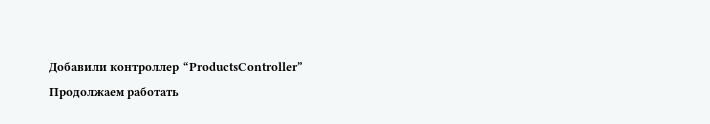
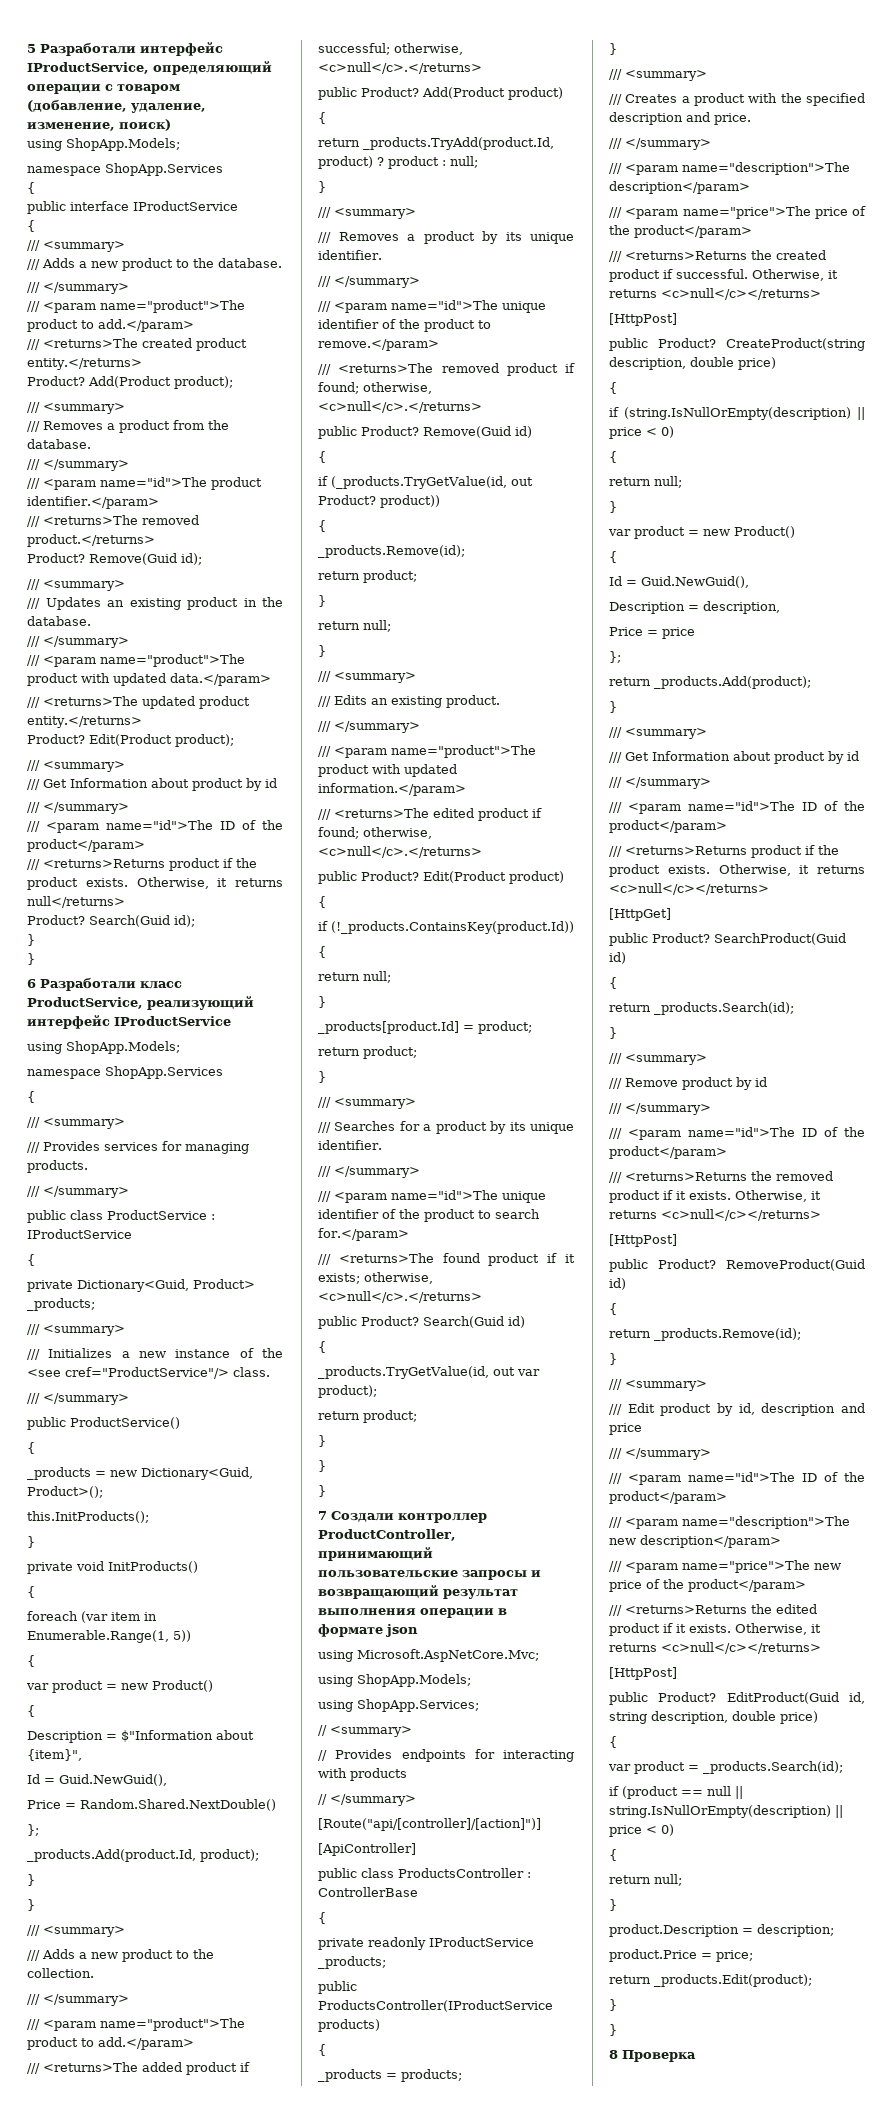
[49,62,303,74] [49,87,180,99] Добавили контроллер “ProductsController” // Продолжаем работать -> [27,42,223,56] [27,61,272,75] [27,84,180,94] [27,99,206,113] [27,119,171,131] [27,138,180,151] [27,163,223,176] [27,182,35,194] [27,201,238,214] [27,220,35,232] [27,240,125,252] [27,258,282,271] [27,282,129,294] [27,300,245,313] [27,319,194,332] [27,338,247,351] [27,358,142,370] [27,376,233,389] [27,402,125,414] [27,420,229,433] [27,439,91,449] [27,459,129,471] [27,477,262,490] [27,496,159,509] [27,515,199,527] [27,534,155,547] [27,553,202,565] [27,579,125,591] [27,597,283,610] [27,616,91,626] [27,636,129,648] [27,654,245,667] [27,673,271,686] [27,696,250,709] [27,716,142,728] [27,734,234,747] [27,760,125,772] [27,778,277,791] [27,802,129,814] [27,820,283,833] [27,839,145,852] [27,858,257,871] [27,877,283,890] [27,896,125,908] [27,915,195,927] [27,934,35,946] [27,953,35,965] [27,977,182,991] [27,996,254,1010] [27,1015,231,1029] [27,1041,180,1054] [27,1066,223,1079] [27,1091,35,1103] [27,1117,125,1129] [27,1141,249,1154] [27,1160,88,1173] [27,1186,129,1198] [27,1210,215,1223] [27,1229,132,1239] [27,1254,35,1266] [27,1279,255,1292] [27,1298,95,1311] [27,1324,125,1336] [27,1348,283,1360] [27,1367,270,1379] [27,1393,129,1405] [27,1417,180,1430] [27,1442,35,1454] [27,1467,253,1480] [27,1486,103,1498] [27,1511,149,1523] [27,1536,35,1548] [27,1561,198,1574] [27,1586,35,1598] [27,1611,157,1623] [27,1630,191,1643] [27,1655,35,1667] [26,1680,213,1693] [27,1705,35,1717] [27,1730,254,1743] [27,1749,82,1761] [27,1774,167,1786] [27,1799,276,1811] [27,1824,39,1836] [27,1849,259,1862] [27,1874,35,1886] [27,1899,35,1911] [27,1925,125,1937] [27,1949,214,1962] [27,1968,94,1978] [27,1994,129,2006] [27,2018,245,2031] [27,2037,194,2050] [27,2062,250,2075] [318,43,463,55] [318,62,482,74] [318,87,563,100] [318,112,326,124] [318,137,554,150] [318,156,478,169] [318,181,326,193] [318,207,416,219] [318,231,574,244] [318,250,382,260] [318,276,420,288] [318,300,546,313] [318,319,491,332] [318,339,439,351] [318,363,575,376] [318,382,432,394] [318,401,482,413] [318,426,532,439] [318,451,326,463] [318,476,533,489] [318,495,440,508] [318,520,326,532] [318,545,465,558] [318,570,417,583] [318,595,326,607] [318,620,391,632] [318,645,326,657] [318,671,416,683] [318,695,500,708] [318,721,420,733] [318,745,536,758] [318,764,457,777] [318,783,466,796] [318,808,542,821] [318,827,432,839] [318,846,482,858] [318,871,564,884] [318,896,326,908] [318,921,574,934] [318,946,326,958] [318,971,391,983] [318,996,326,1008] [318,1021,532,1034] [318,1046,417,1059] [318,1071,326,1083] [318,1097,416,1109] [318,1121,574,1134] [318,1140,382,1150] [318,1166,420,1178] [318,1190,546,1203] [318,1209,540,1222] [318,1228,409,1241] [318,1253,575,1266] [318,1272,433,1284] [318,1291,482,1303] [318,1316,525,1329] [318,1341,326,1353] [318,1366,540,1379] [318,1385,377,1398] [318,1410,417,1423] [318,1435,326,1447] [318,1460,326,1472] [318,1485,326,1497] [318,1511,487,1523] [318,1529,456,1541] [318,1547,433,1561] [318,1570,541,1580] [318,1585,518,1599] [318,1608,507,1618] [318,1624,418,1637] [318,1649,539,1662] [318,1674,471,1687] [318,1699,479,1712] [318,1725,412,1737] [318,1749,574,1762] [318,1768,407,1781] [318,1794,416,1806] [318,1818,541,1831] [318,1843,416,1856] [318,1868,531,1881] [318,1887,418,1897] [318,1912,326,1924] [318,1937,534,1950] [318,1956,386,1969] [318,1981,357,1994] [318,2000,553,2012] [318,2019,380,2032] [318,2044,326,2056] [318,2069,462,2082] [609,43,617,55] [609,69,707,81] [609,93,865,106] [609,112,751,125] [609,138,711,150] [609,162,850,175] [609,181,750,194] [609,206,866,219] [609,225,752,238] [609,250,826,262] [609,269,838,282] [609,288,821,300] [609,313,677,326] [609,338,865,351] [609,357,776,370] [609,382,617,394] [609,407,865,420] [609,426,674,439] [609,451,617,463] [609,476,682,488] [609,501,617,513] [608,526,795,539] [609,551,617,563] [609,576,749,588] [609,601,780,614] [609,627,695,639] [609,651,621,663] [609,676,811,689] [609,701,617,713] [609,727,707,739] [609,751,859,764] [609,777,711,789] [609,801,865,814] [609,820,727,833] [609,845,839,858] [609,864,865,877] [609,883,769,895] [609,908,671,921] [609,933,846,946] [609,952,626,964] [609,977,617,989] [609,1002,794,1015] [609,1027,617,1039] [609,1053,707,1065] [609,1077,767,1090] [609,1103,711,1115] [609,1127,865,1140] [609,1146,727,1159] [609,1171,833,1183] [609,1190,821,1203] [609,1209,821,1221] [609,1234,677,1247] [609,1259,865,1272] [609,1278,626,1290] [609,1303,617,1315] [609,1328,801,1341] [609,1353,617,1365] [609,1379,707,1391] [609,1403,865,1416] [609,1423,642,1435] [609,1448,711,1460] [609,1472,865,1485] [609,1491,727,1504] [609,1516,850,1529] [609,1535,781,1548] [609,1560,841,1573] [609,1579,806,1592] [609,1604,817,1616] [609,1623,821,1636] [609,1642,821,1654] [609,1667,677,1680] [609,1692,865,1705] [609,1711,818,1724] [609,1736,617,1748] [608,1761,843,1774] [609,1786,743,1799] [609,1805,843,1818] [609,1824,674,1837] [609,1849,617,1861] [609,1874,682,1886] [609,1899,617,1911] [609,1924,834,1937] [609,1949,753,1962] [609,1974,812,1987] [609,1999,617,2011] [609,2024,617,2036] [609,2050,696,2062] 5 Разработали интерфейс IProductService, определяющий операции с товаром (добавление, удаление, изменение, поиск) // using ShopApp.Models; // namespace ShopApp.Services // { // public interface IProductService // { // /// <summary> // /// Adds a new product to the database. // /// </summary> // /// <param name="product">The product to add.</param> // /// <returns>The created product entity.</returns> // Product? Add(Product product); // /// <summary> // /// Removes a product from the database. // /// </summary> // /// <param name="id">The product identifier.</param> // /// <returns>The removed product.</returns> // Product? Remove(Guid id); // /// <summary> // /// Updates an existing product in the database. // /// </summary> // /// <param name="product">The product with updated data.</param> // /// <returns>The updated product entity.</returns> // Product? Edit(Product product); // /// <summary> // /// Get Information about product by id // /// </summary> // /// <param name="id">The ID of the product</param> // /// <returns>Returns product if the product exists. Otherwise, it returns null</returns> // Product? Search(Guid id); // } // } // 6 Разработали класс ProductService, реализующий интерфейс IProductService // using ShopApp.Models; // namespace ShopApp.Services // { // /// <summary> // /// Provides services for managing products. // /// </summary> // public class ProductService : IProductService // { // private Dictionary<Guid, Product> _products; // /// <summary> // /// Initializes a new instance of the <see cref="ProductService"/> class. // /// </summary> // public ProductService() // { // _products = new Dictionary<Guid, Product>(); // this.InitProducts(); // } // private void InitProducts() // { // foreach (var item in Enumerable.Range(1, 5)) // { // var product = new Product() // { // Description = $"Information about {item}", // Id = Guid.NewGuid(), // Price = Random.Shared.NextDouble() // }; // _products.Add(product.Id, product); // } // } // /// <summary> // /// Adds a new product to the collection. // /// </summary> // /// <param name="product">The product to add.</param> // /// <returns>The added product if successful; otherwise, <c>null</c>.</returns> // public Product? Add(Product product) // { // return _products.TryAdd(product.Id, product) ? product : null; // } // /// <summary> // /// Removes a product by its unique identifier. // /// </summary> // /// <param name="id">The unique identifier of the product to remove.</param> // /// <returns>The removed product if found; otherwise, <c>null</c>.</returns> // public Product? Remove(Guid id) // { // if (_products.TryGetValue(id, out Product? product)) // { // _products.Remove(id); // return product; // } // return null; // } // /// <summary> // /// Edits an existing product. // /// </summary> // /// <param name="product">The product with updated information.</param> // /// <returns>The edited product if found; otherwise, <c>null</c>.</returns> // public Product? Edit(Product product) // { // if (!_products.ContainsKey(product.Id)) // { // return null; // } // _products[product.Id] = product; // return product; // } // /// <summary> // /// Searches for a product by its unique identifier. // /// </summary> // /// <param name="id">The unique identifier of the product to search for.</param> // /// <returns>The found product if it exists; otherwise, <c>null</c>.</returns> // public Product? Search(Guid id) // { // _products.TryGetValue(id, out var product); // return product; // } // } // } // 7 Создали контроллер ProductController, принимающий пользовательские запросы и возвращающий результат выполнения операции в формате json // using Microsoft.AspNetCore.Mvc; // using ShopApp.Models; // using ShopApp.Services; // // <summary> // // Provides endpoints for interacting with products // // </summary> // [Route("api/[controller]/[action]")] // [ApiController] // public class ProductsController : ControllerBase // { // private readonly IProductService _products; // public ProductsController(IProductService products) // { // _products = products; // } // /// <summary> // /// Creates a product with the specified description and price. // /// </summary> // /// <param name="description">The description</param> // /// <param name="price">The price of the product</param> // /// <returns>Returns the created product if successful. Otherwise, it returns <c>null</c></returns> // [HttpPost] // public Product? CreateProduct(string description, double price) // { // if (string.IsNullOrEmpty(description) || price < 0) // { // return null; // } // var product = new Product() // { // Id = Guid.NewGuid(), // Description = description, // Price = price // }; // return _products.Add(product); // } // /// <summary> // /// Get Information about product by id // /// </summary> // /// <param name="id">The ID of the product</param> // /// <returns>Returns product if the product exists. Otherwise, it returns <c>null</c></returns> // [HttpGet] // public Product? SearchProduct(Guid id) // { // return _products.Search(id); // } // /// <summary> // /// Remove product by id // /// </summary> // /// <param name="id">The ID of the product</param> // /// <returns>Returns the removed product if it exists. Otherwise, it returns <c>null</c></returns> // [HttpPost] // public Product? RemoveProduct(Guid id) // { // return _products.Remove(id); // } // /// <summary> // /// Edit product by id, description and price // /// </summary> // /// <param name="id">The ID of the product</param> // /// <param name="description">The new description</param> // /// <param name="price">The new price of the product</param> // /// <returns>Returns the edited product if it exists. Otherwise, it returns <c>null</c></returns> // [HttpPost] // public Product? EditProduct(Guid id, string description, double price) // { // var product = _products.Search(id); // if (product == null || string.IsNullOrEmpty(description) || price < 0) // { // return null; // } // product.Description = description; // product.Price = price; // return _products.Edit(product); // } // } // 8 Проверка

